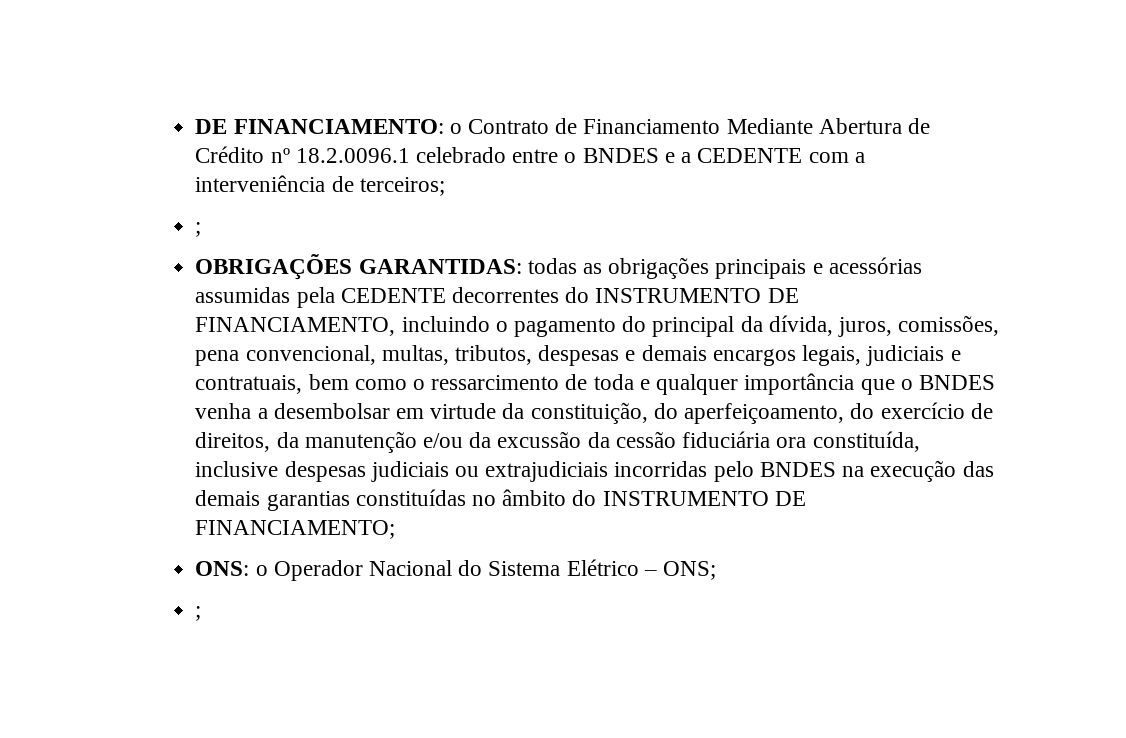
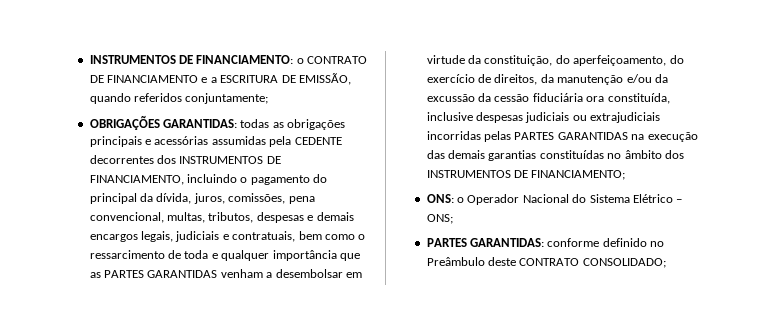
(195, 126) none -> [89,55,176,64] INSTRUMENTOS
[468,118,931,134] [195,146,865,163] [195,175,445,196] [195,222,202,237] Contrato de Financiamento Mediante Abertura de Crédito nº 18.2.0096.1 celebrado entre o BNDES e a CEDENTE com a interveniência de terceiros; // ; -> [307,56,368,64] [89,73,351,85] [89,93,269,104] CONTRATO DE FINANCIAMENTO e a ESCRITURA DE EMISSÃO, quando referidos conjuntamente;
[565,287,762,303] do INSTRUMENTO -> [157,155,264,164] dos INSTRUMENTOS
[900,375,995,390] [195,403,252,419] o BNDES venha -> [89,269,263,278] as PARTES GARANTIDAS venham
[713,461,836,482] pelo BNDES -> [484,131,628,142] pelas PARTES GARANTIDAS
[572,490,769,506] do INSTRUMENTO -> [664,150,684,159] [426,170,511,178] dos INSTRUMENTOS
[195,606,202,621] ; -> [426,238,665,247] [426,257,666,268] PARTES GARANTIDAS: conforme definido no Preâmbulo deste CONTRATO CONSOLIDADO;

